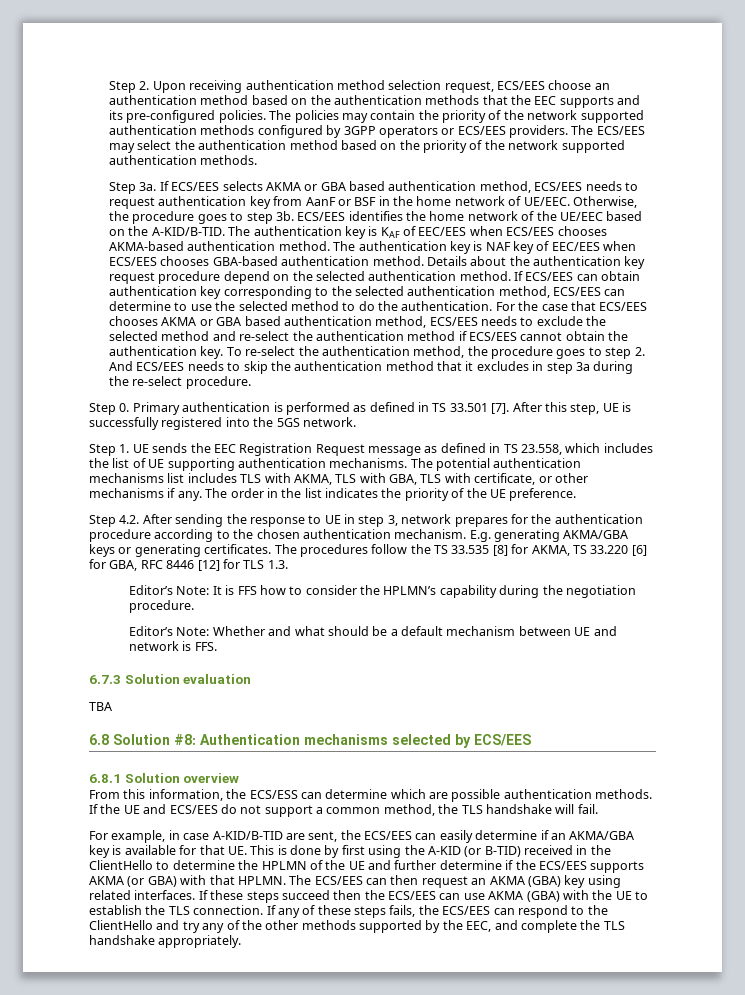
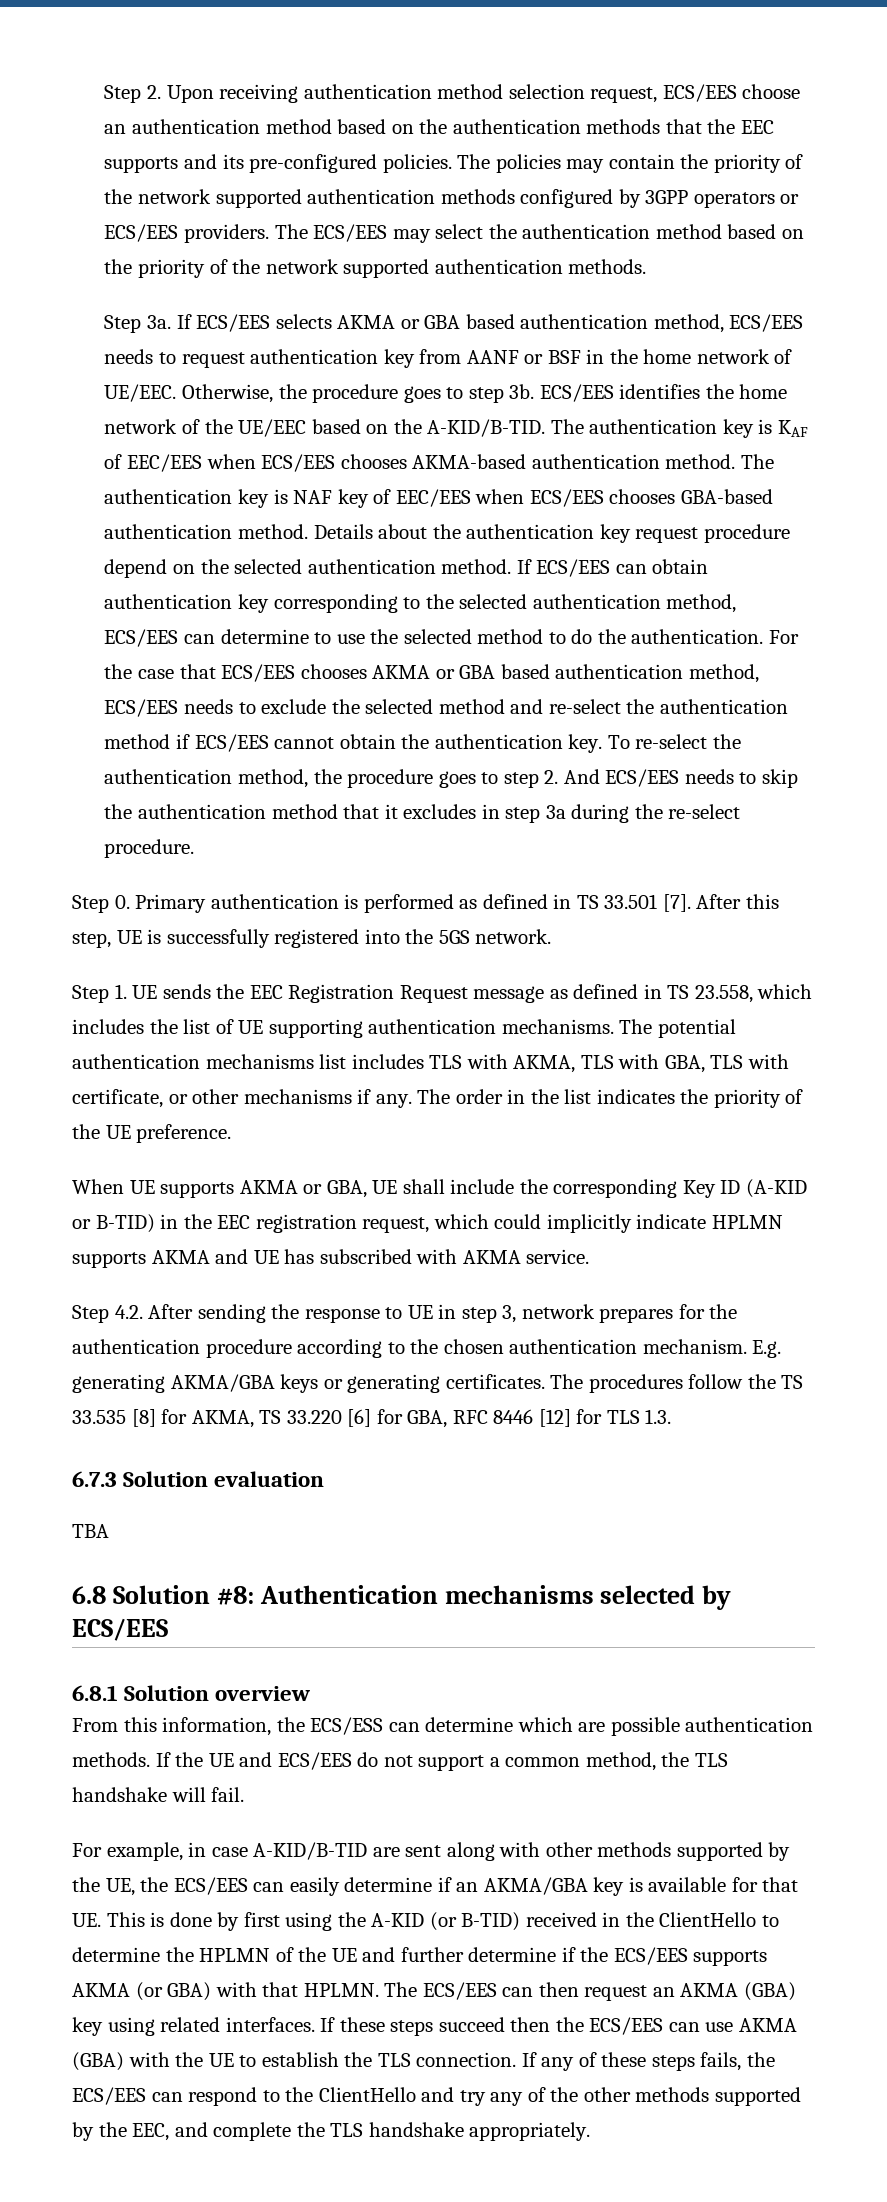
[305,197,336,206] AanF -> [466,350,519,364] AANF
(577, 494) none -> [72,1179,807,1198] [72,1214,783,1233] [72,1249,590,1268] // When UE supports AKMA or GBA, UE shall include the corresponding Key ID (A-KID or B-TID) in the EEC registration request, which could implicitly indicate HPLMN supports AKMA and UE has subscribed with AKMA service.
[129,585,636,598] [129,600,195,613] [129,626,617,636] [129,641,217,651] // Editor’s Note: It is FFS how to consider the HPLMN’s capability during the negotiation procedure. // Editor’s Note: Whether and what should be a default mechanism between UE and network is FFS. -> (672, 1416) none
[308,831,338,842] sent, -> [405,1842,791,1861] [72,1877,135,1896] sent along with other methods supported by the UE,

